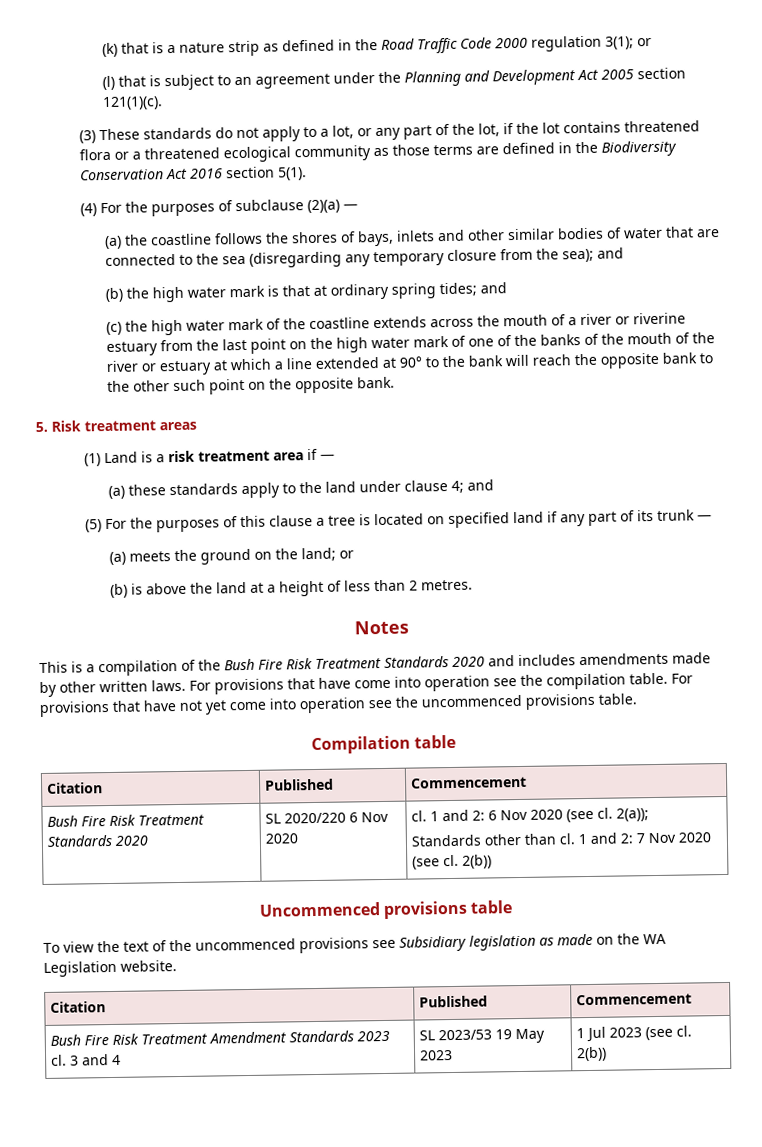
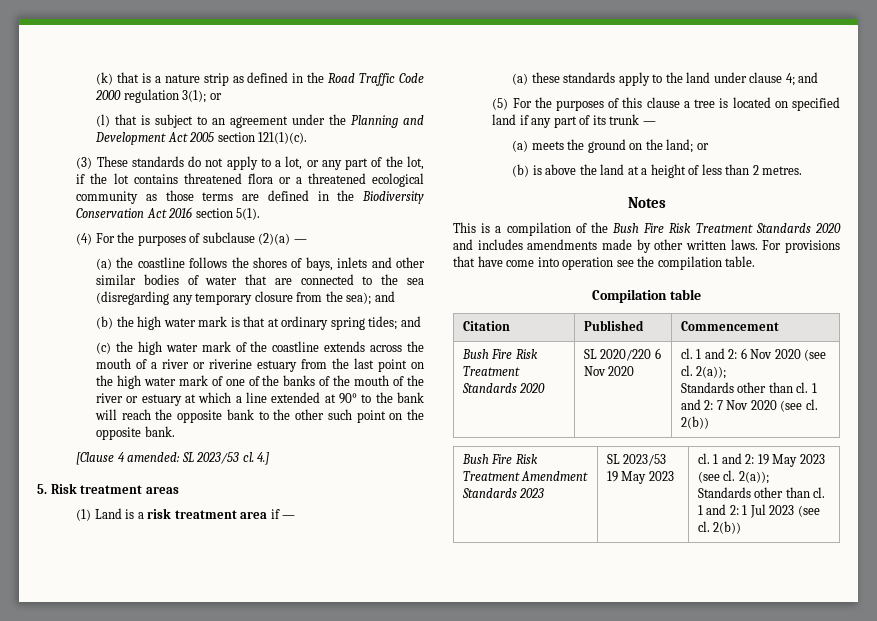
(395, 382) none -> [76,452,270,465] // [Clause 4 amended: SL 2023/53 cl. 4.]
[671,673,693,684] [39,693,637,718] For provisions that have not yet come into operation see the uncommenced provisions table. -> (756, 261) none
[258,900,513,919] [43,933,666,954] [43,960,177,977] [50,1001,107,1013] [419,995,489,1008] [576,993,693,1006] // Uncommenced provisions table // To view the text of the uncommenced provisions see Subsidiary legislation as made on the WA Legislation website. // Citation | Published | Commencement -> (709, 422) none
[51,1054,122,1066] cl. 3 and 4 -> (545, 493) none
(454, 1055) none -> [697,453,825,467] [697,470,769,484] [697,487,826,498] [697,504,739,515] cl. 1 and 2: 19 May 2023 (see cl. 2(a)); // Standards other than cl. 1 and 2:

